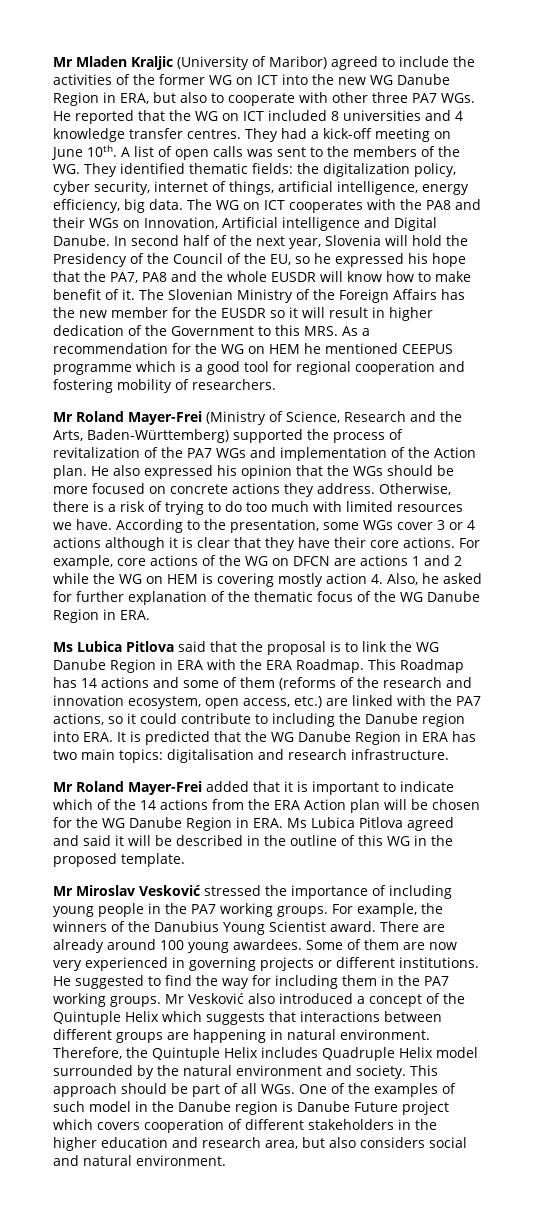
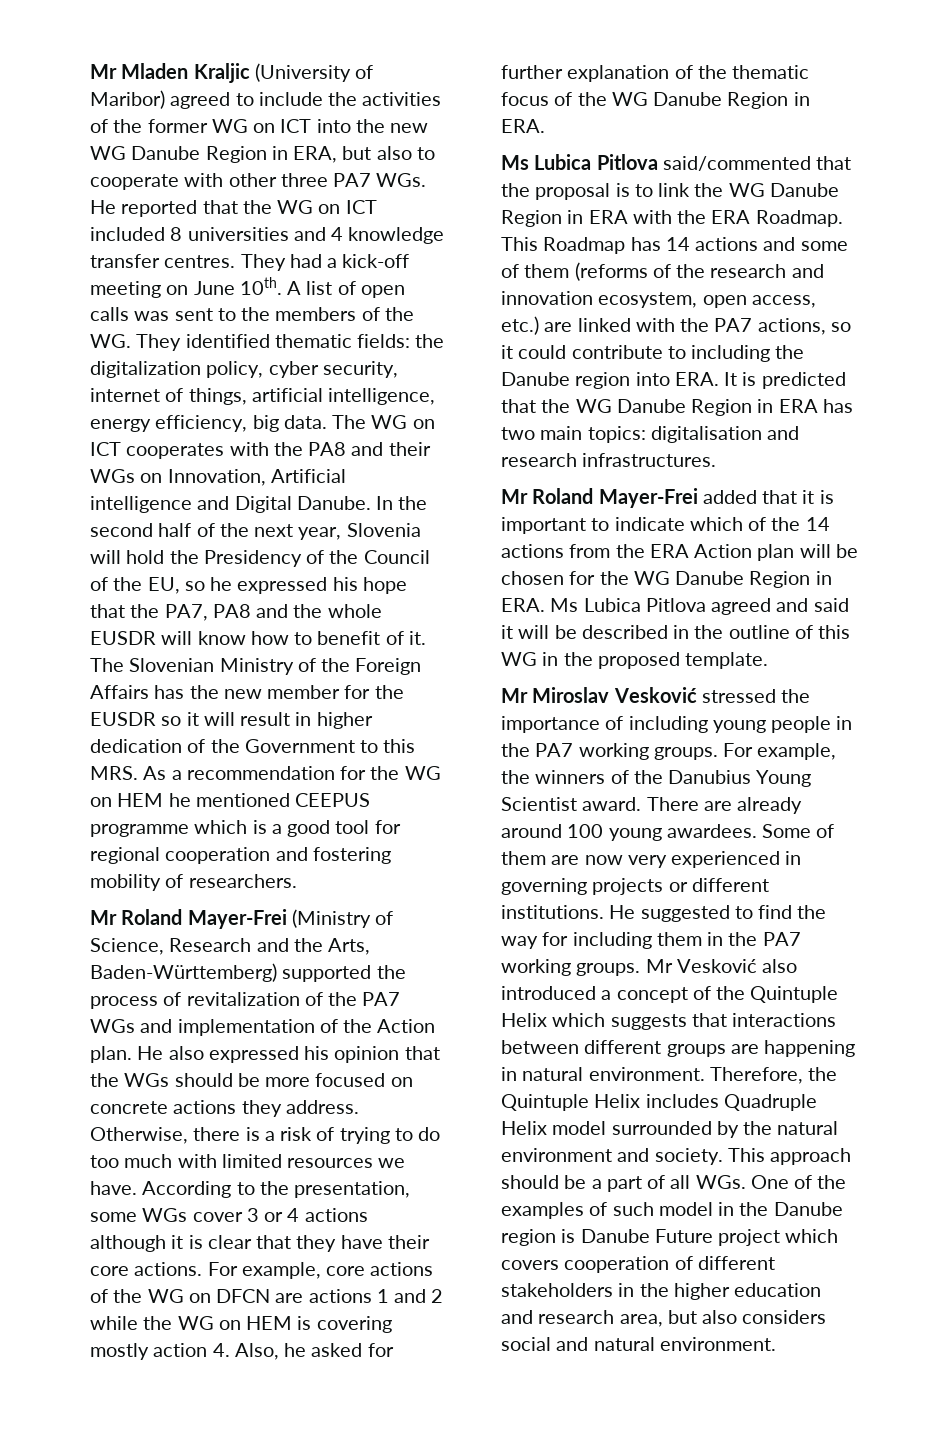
(127, 241) none -> [398,496,428,510] the
[435,271,471,282] make -> (313, 638) none
[178,641,206,652] said -> [662,156,811,171] said/commented
[351,749,449,760] infrastructure. -> [582,453,717,467] infrastructures.
(188, 1088) none -> [591,1179,602,1189] a

